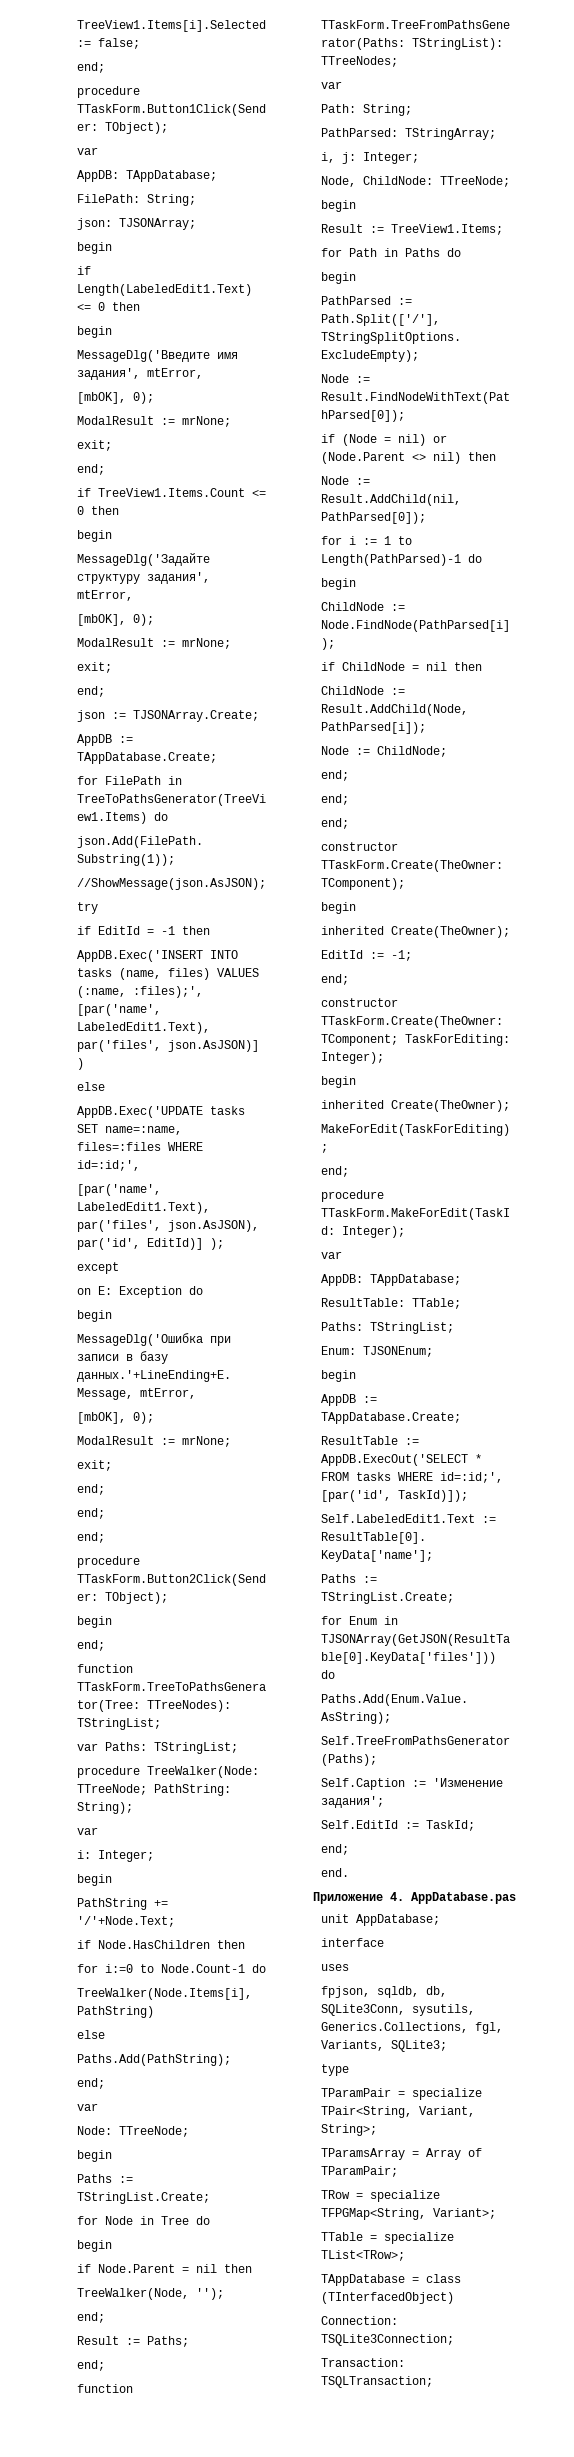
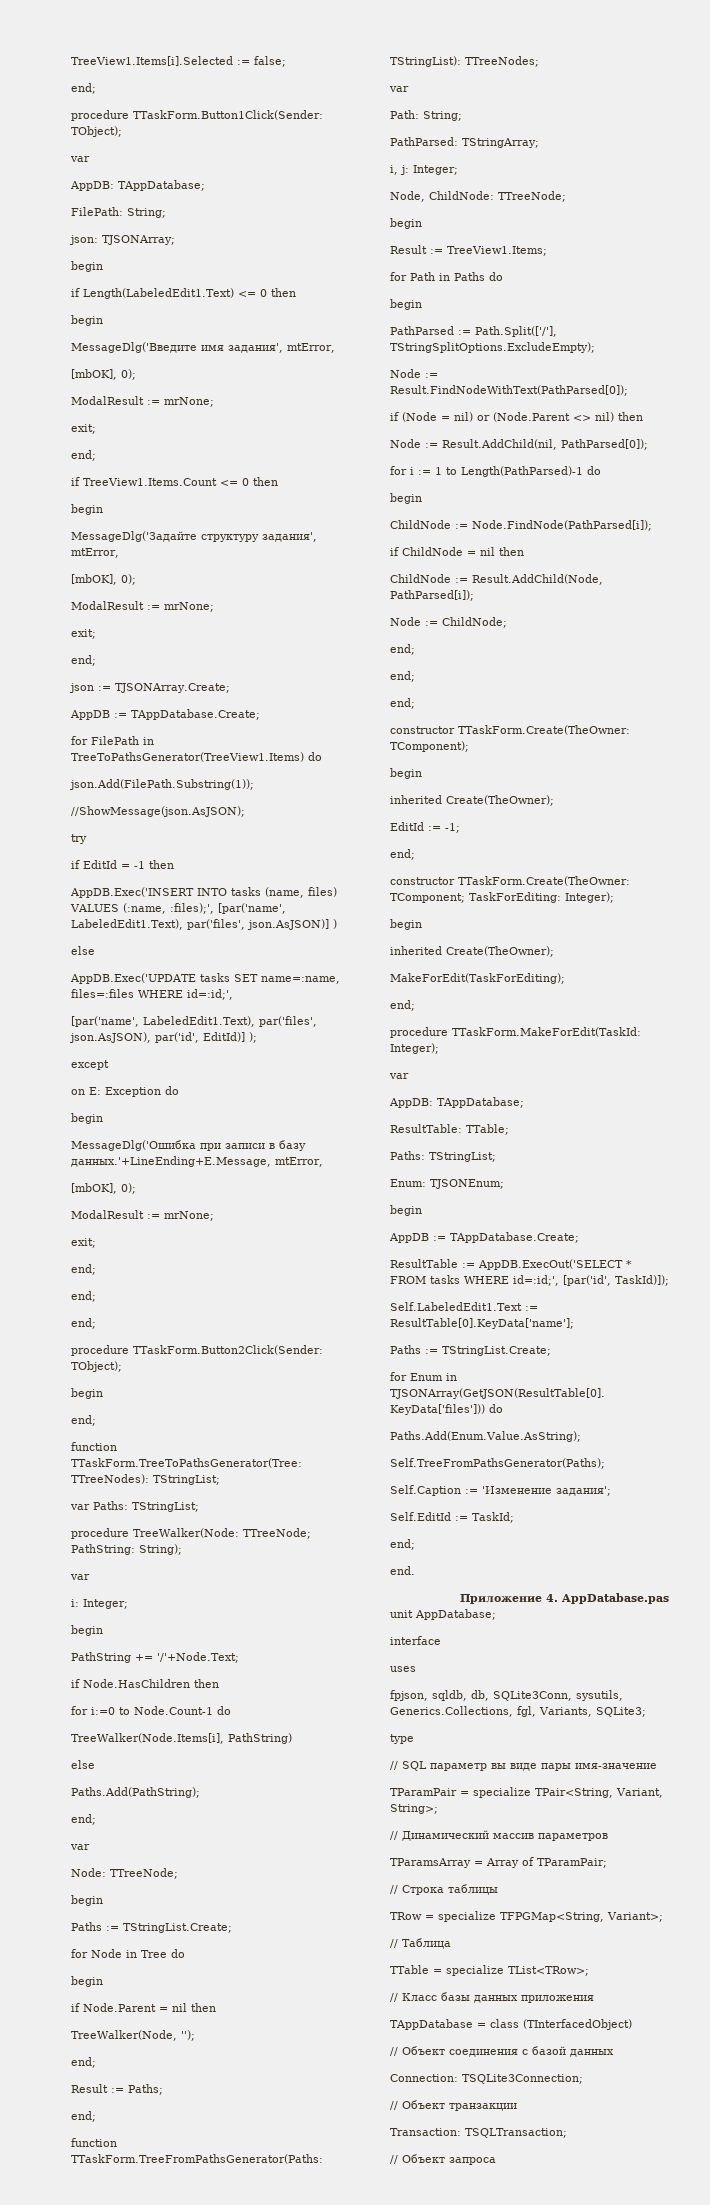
(350, 2070) none -> [389,1761,657,1771] // // SQL параметр вы виде пары имя-значение
(378, 2130) none -> [389,1830,608,1841] // // Динамический массив параметров
(399, 2171) none -> [389,1884,498,1895] // // Строка таблицы
(497, 2213) none -> [389,1938,451,1949] // // Таблица
(406, 2255) none -> [389,1992,594,2003] // // Класс базы данных приложения
(455, 2298) none -> [389,2046,614,2057] // // Объект соединения с базой данных
(455, 2340) none -> [389,2100,517,2111] // // Объект транзакции
(434, 2382) none -> [389,2154,496,2165] // // Объект запроса

